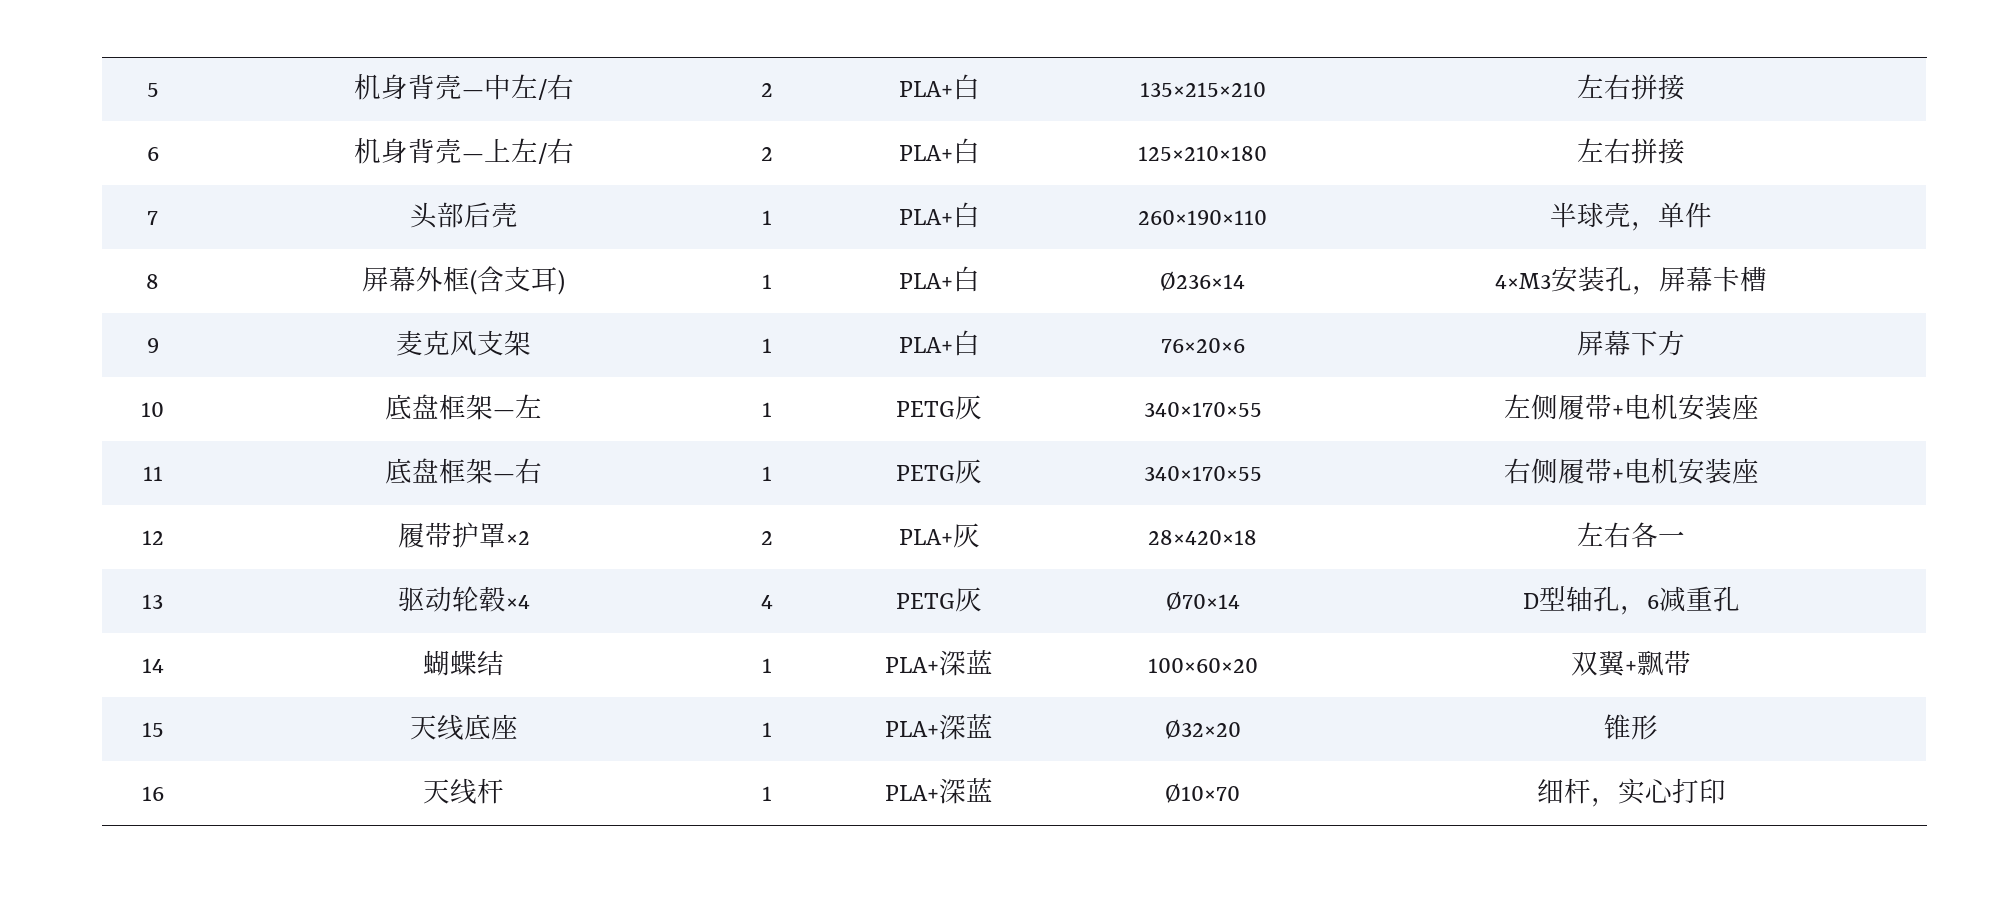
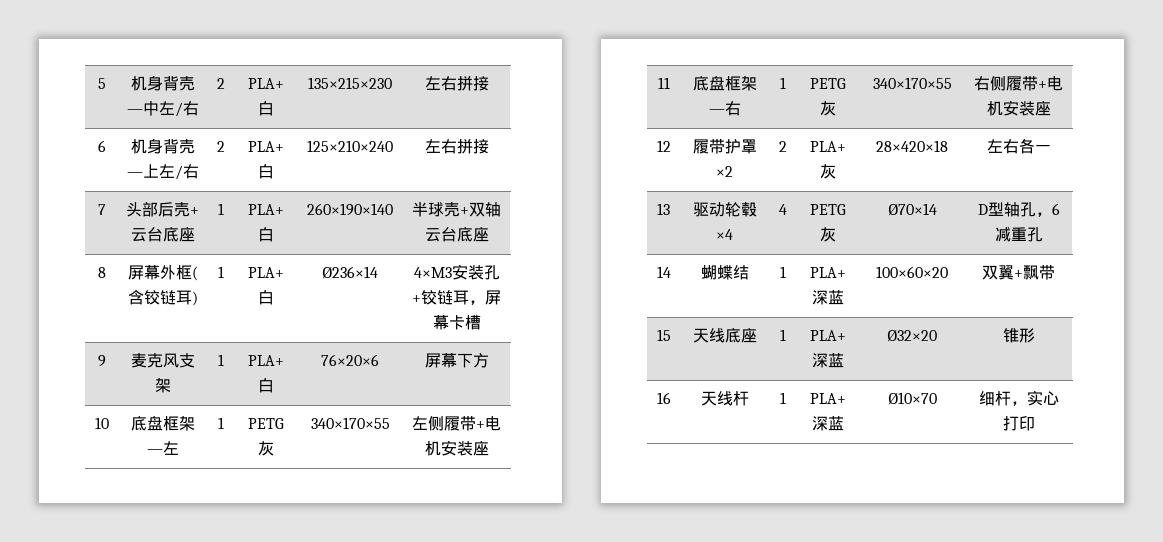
[1139,82,1266,97] 135×215×210 -> [308,77,392,89] 135×215×230
[1138,146,1267,161] 125×210×180 -> [307,140,393,152] 125×210×240
[761,210,772,225] [898,202,980,228] [1138,210,1267,225] | 1 | PLA+白 | 260×190×110 -> [190,207,199,215] [130,227,195,242] [218,203,224,215] [248,204,284,215] [258,227,274,242] [307,203,393,216] +云台底座 | 1 | PLA+白 | 260×190×140
[1631,202,1712,231] ，单件 -> [460,202,501,217] [424,227,489,242] +双轴云台底座
[504,266,531,292] 支 -> [143,290,176,305] 铰链
(1632, 279) none -> [412,290,469,305] +铰链耳

